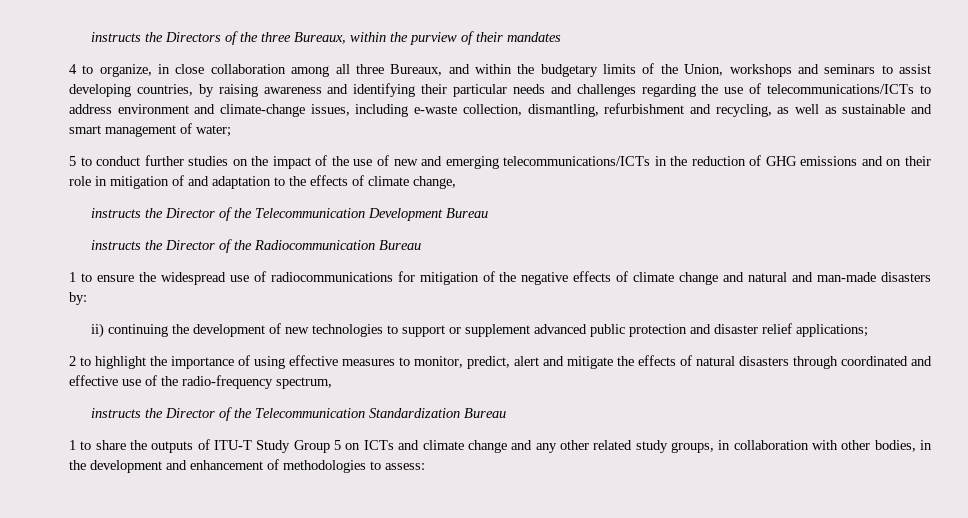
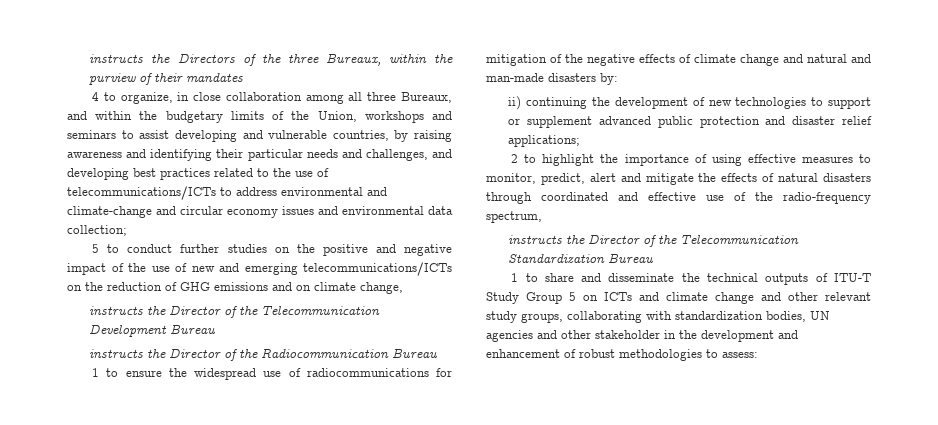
(131, 90) none -> [242,130,328,139] and vulnerable
[576,84,696,97] challenges regarding -> [365,149,452,161] [67,168,269,180] challenges, and developing best practices related to
[117,104,189,114] environment -> [281,187,363,196] environmental
[310,103,932,117] [69,123,231,137] issues, including e-waste collection, dismantling, refurbishment and recycling, as well as sustainable and smart management of water; -> [156,206,453,218] [67,225,127,236] and circular economy issues and environmental data collection;
(269, 161) none -> [322,244,453,256] positive and negative
[654,156,667,166] in -> [67,285,82,291] on
[904,156,931,166] [69,175,364,189] their role in mitigation of and adaptation to the effects of -> (311, 288) none
[130,440,148,450] the -> [581,273,759,282] and disseminate the technical
[535,440,916,453] any other related study groups, in collaboration with other bodies, -> [788,292,871,301] [486,311,830,323] [486,330,660,342] other relevant study groups, collaborating with standardization bodies, UN agencies and other stakeholder
(279, 464) none -> [579,349,615,358] robust

